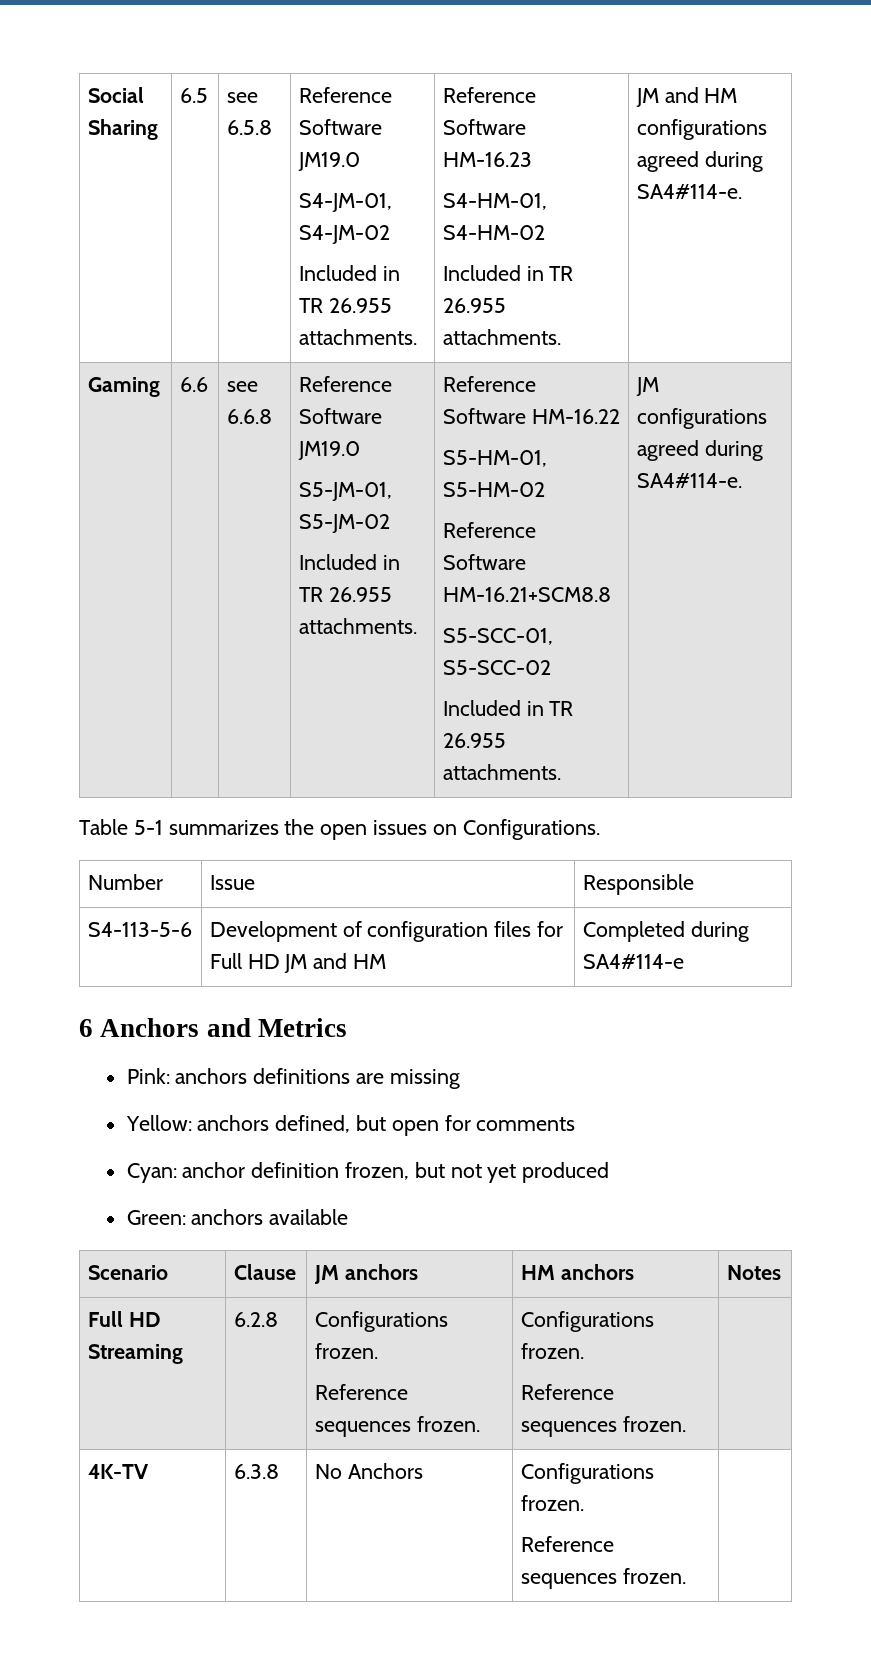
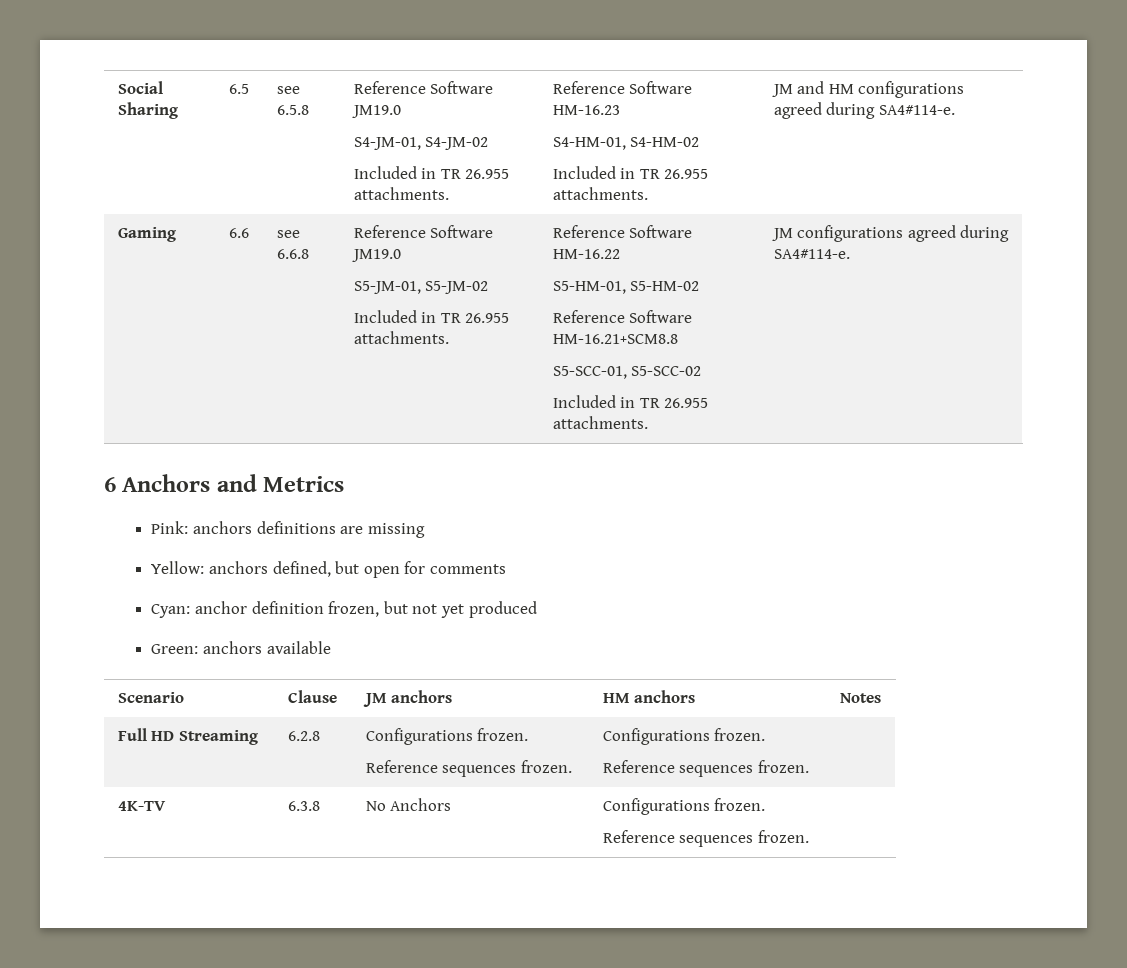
[79,819,600,840] [87,874,163,890] [209,875,255,890] [582,874,694,895] [87,922,192,937] [209,921,564,942] [209,953,387,973] [582,921,749,942] [582,954,684,969] // Table 5-1 summarizes the open issues on Configurations. // Number | Issue | Responsible // S4-113-5-6 | Development of configuration files for Full HD JM and HM | Completed during SA4#114-e -> (850, 254) none

